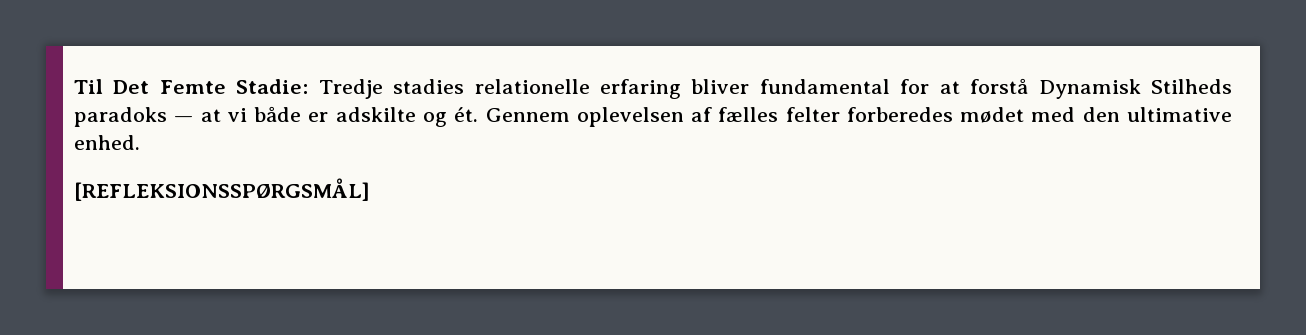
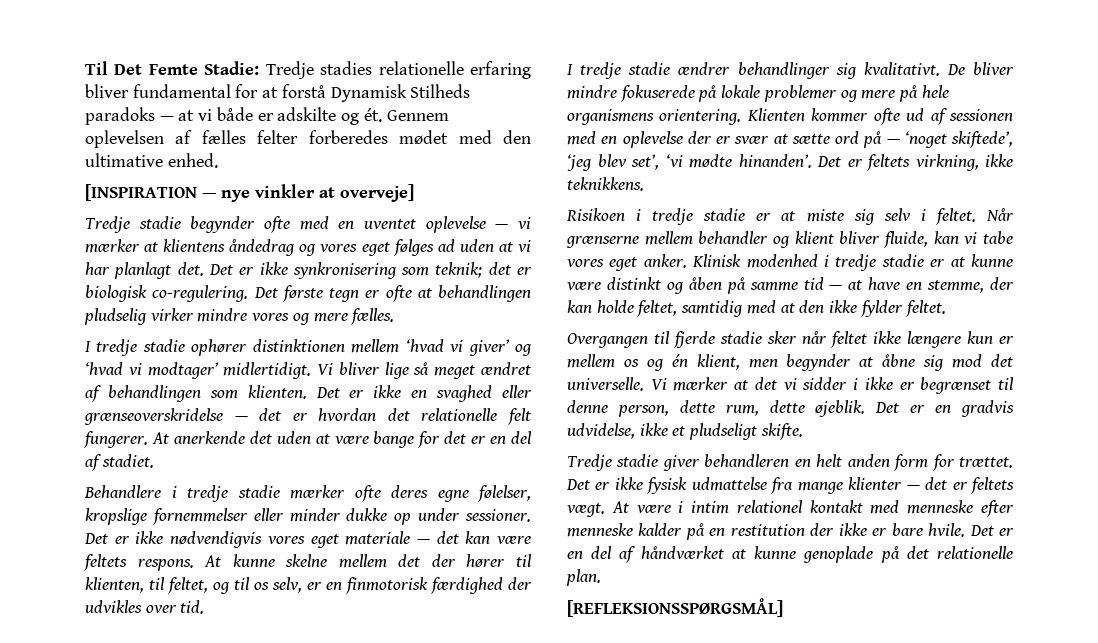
(140, 142) none -> [85,184,414,202] [85,216,531,233] [85,239,531,256] [85,262,532,279] [85,285,531,302] [84,308,395,325] [85,339,531,356] [85,362,531,379] [85,385,533,402] [84,408,531,425] [84,431,533,448] [85,454,154,471] [84,485,531,502] [85,508,531,525] [84,531,531,548] [84,554,532,571] [85,577,532,594] [85,600,205,614] [567,62,1014,79] [567,85,949,102] [567,108,1014,125] [567,131,1013,148] [567,154,1013,171] [567,177,644,191] [566,208,1014,225] [566,231,1013,248] [567,254,1013,271] [567,277,1014,294] [567,300,946,317] [567,331,1014,348] [567,354,1013,371] [567,377,1014,394] [567,400,1015,417] [567,423,803,440] [567,454,1014,471] [566,477,1014,494] [567,500,1014,517] [567,523,1014,540] [567,546,1013,563] [566,569,601,586] // [INSPIRATION — nye vinkler at overveje] // Tredje stadie begynder ofte med en uventet oplevelse — vi mærker at klientens åndedrag og vores eget følges ad uden at vi har planlagt det. Det er ikke synkronisering som teknik; det er biologisk co-regulering. Det første tegn er ofte at behandlingen pludselig virker mindre vores og mere fælles. // I tredje stadie ophører distinktionen mellem ‘hvad vi giver’ og ‘hvad vi modtager’ midlertidigt. Vi bliver lige så meget ændret af behandlingen som klienten. Det er ikke en svaghed eller grænseoverskridelse — det er hvordan det relationelle felt fungerer. At anerkende det uden at være bange for det er en del af stadiet. // Behandlere i tredje stadie mærker ofte deres egne følelser, kropslige fornemmelser eller minder dukke op under sessioner. Det er ikke nødvendigvis vores eget materiale — det kan være feltets respons. At kunne skelne mellem det der hører til klienten, til feltet, og til os selv, er en finmotorisk færdighed der udvikles over tid. // I tredje stadie ændrer behandlinger sig kvalitativt. De bliver mindre fokuserede på lokale problemer og mere på hele organismens orientering. Klienten kommer ofte ud af sessionen med en oplevelse der er svær at sætte ord på — ‘noget skiftede’, ‘jeg blev set’, ‘vi mødte hinanden’. Det er feltets virkning, ikke teknikkens. // Risikoen i tredje stadie er at miste sig selv i feltet. Når grænserne mellem behandler og klient bliver fluide, kan vi tabe vores eget anker. Klinisk modenhed i tredje stadie er at kunne være distinkt og åben på samme tid — at have en stemme, der kan holde feltet, samtidig med at den ikke fylder feltet. // Overgangen til fjerde stadie sker når feltet ikke længere kun er mellem os og én klient, men begynder at åbne sig mod det universelle. Vi mærker at det vi sidder i ikke er begrænset til denne person, dette rum, dette øjeblik. Det er en gradvis udvidelse, ikke et pludseligt skifte. // Tredje stadie giver behandleren en helt anden form for trættet. Det er ikke fysisk udmattelse fra mange klienter — det er feltets vægt. At være i intim relationel kontakt med menneske efter menneske kalder på en restitution der ikke er bare hvile. Det er en del af håndværket at kunne genoplade på det relationelle plan.

